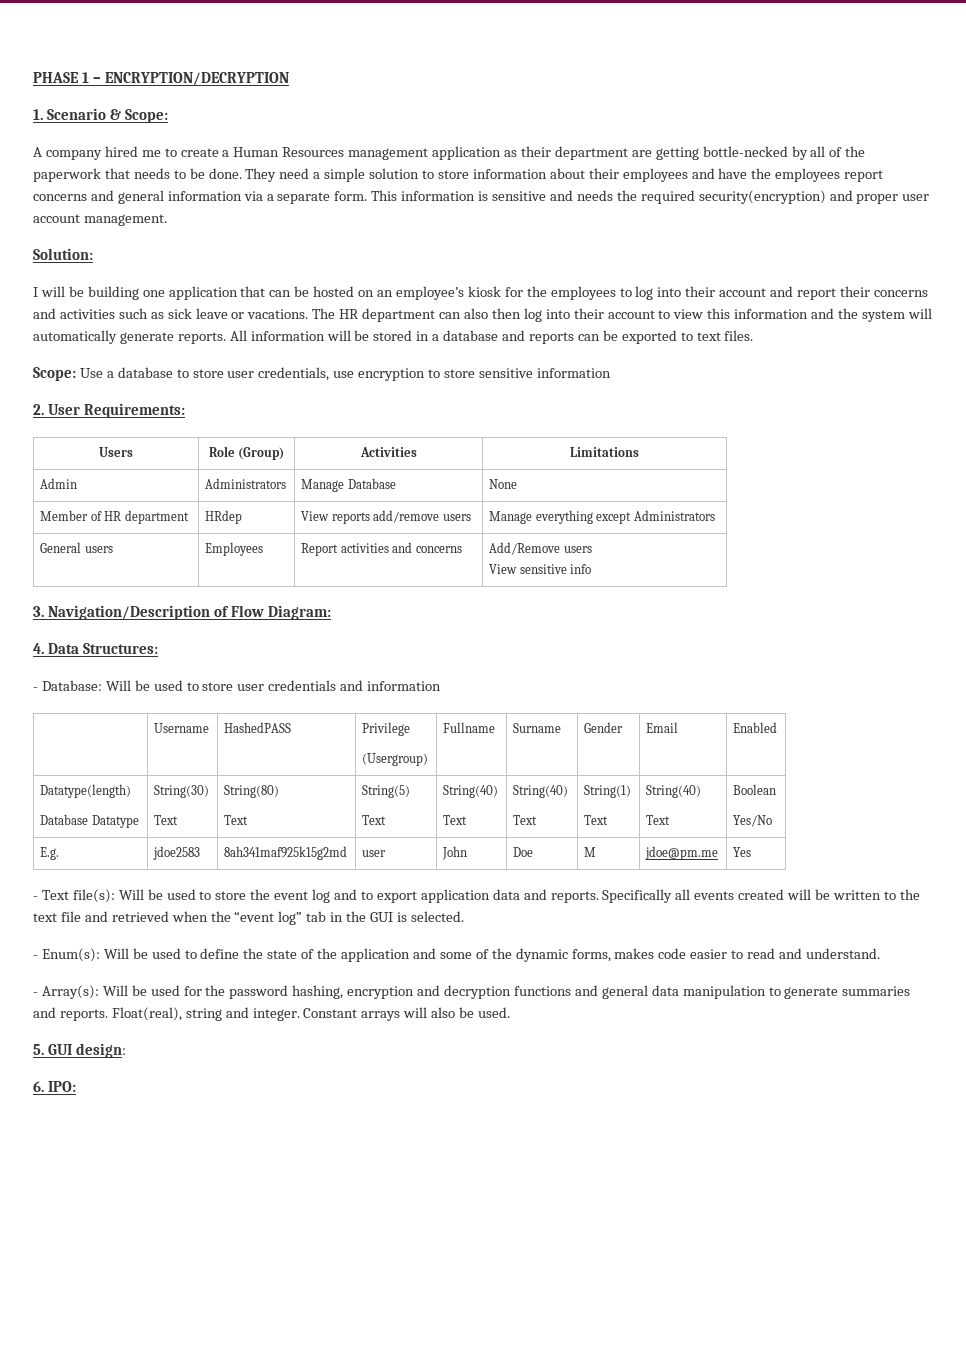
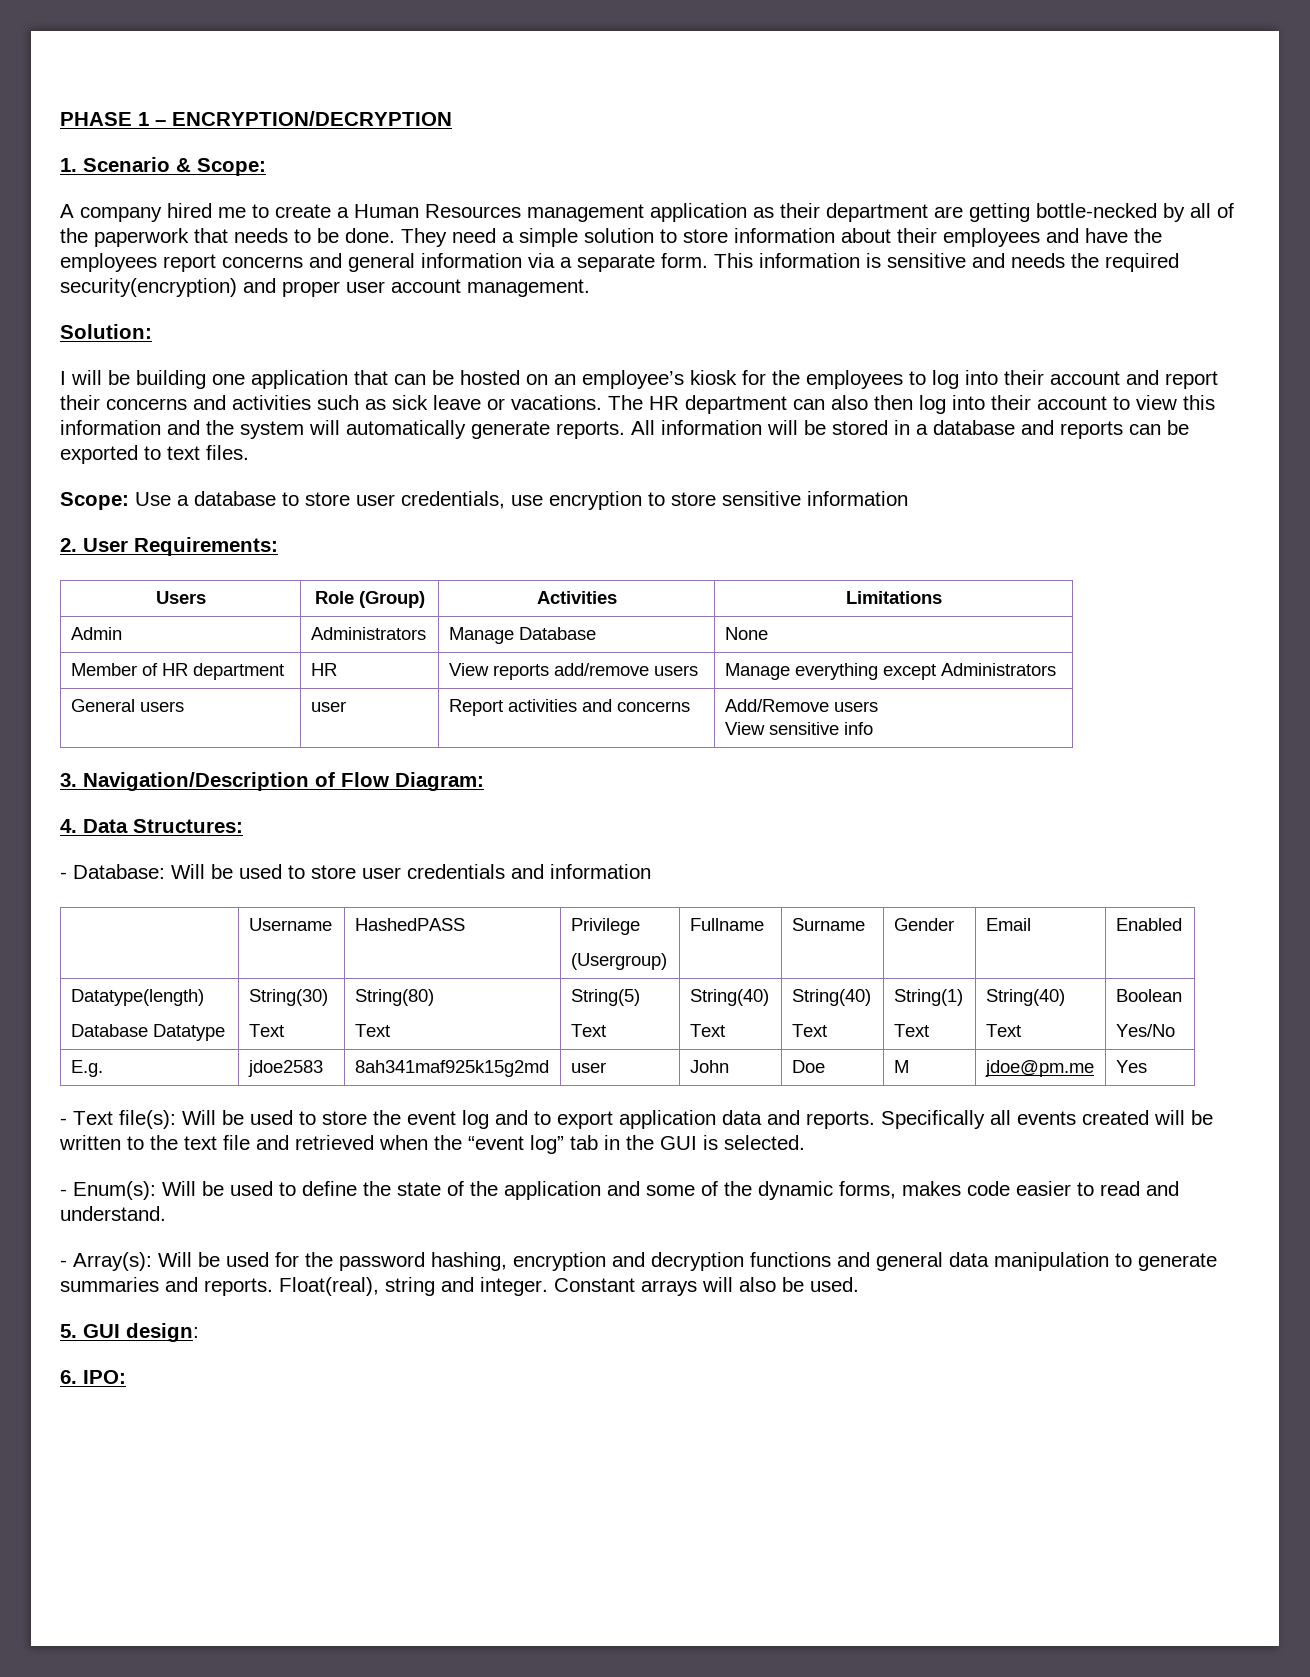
[205,510,243,524] HRdep -> [310,663,337,676] HR
[205,542,264,556] Employees -> [310,701,346,712] user

